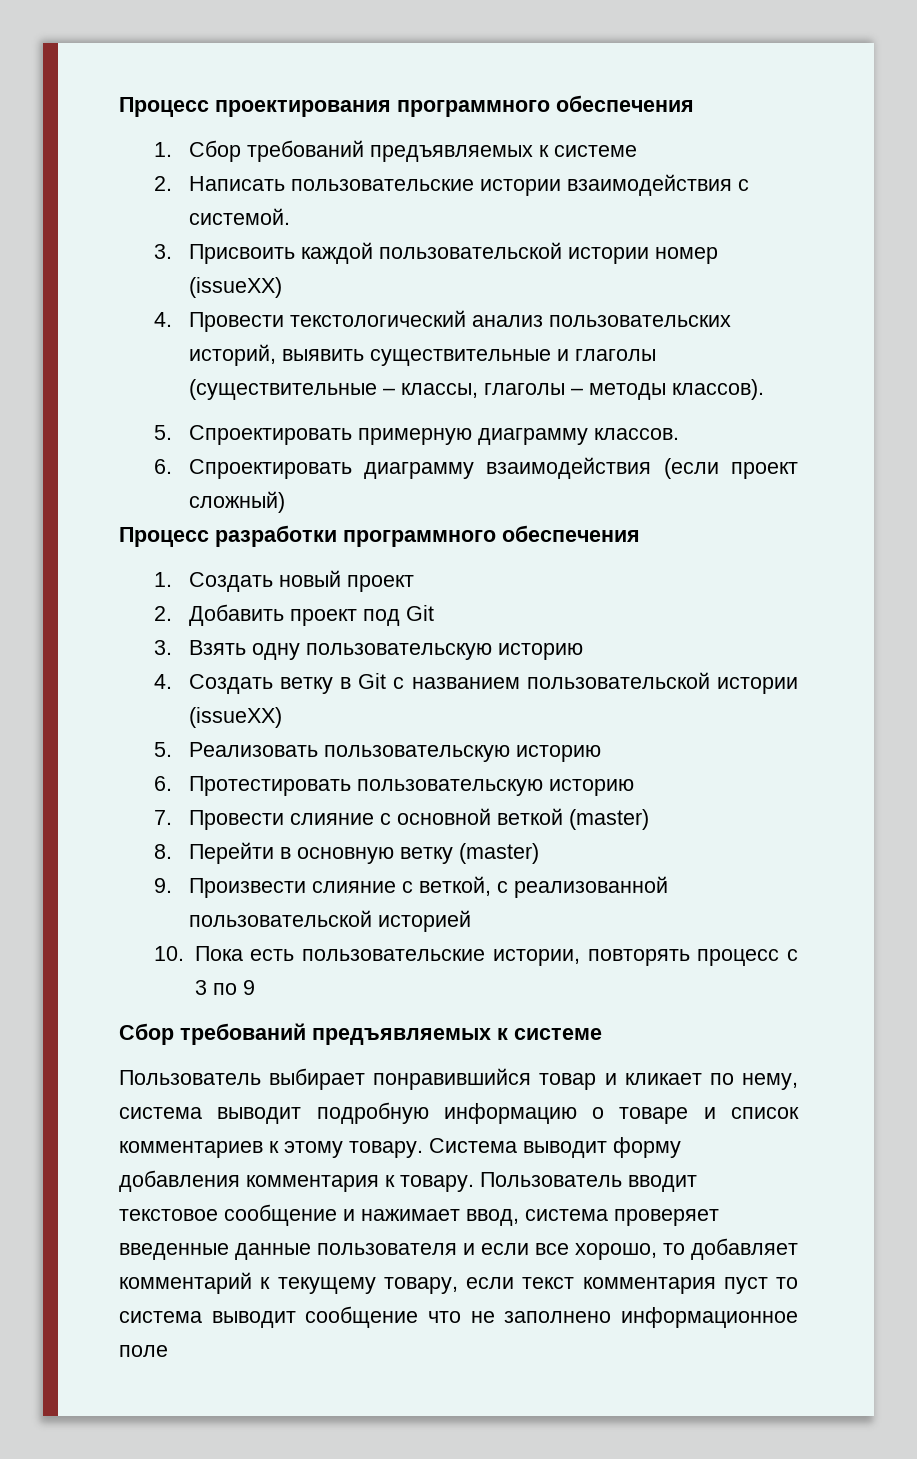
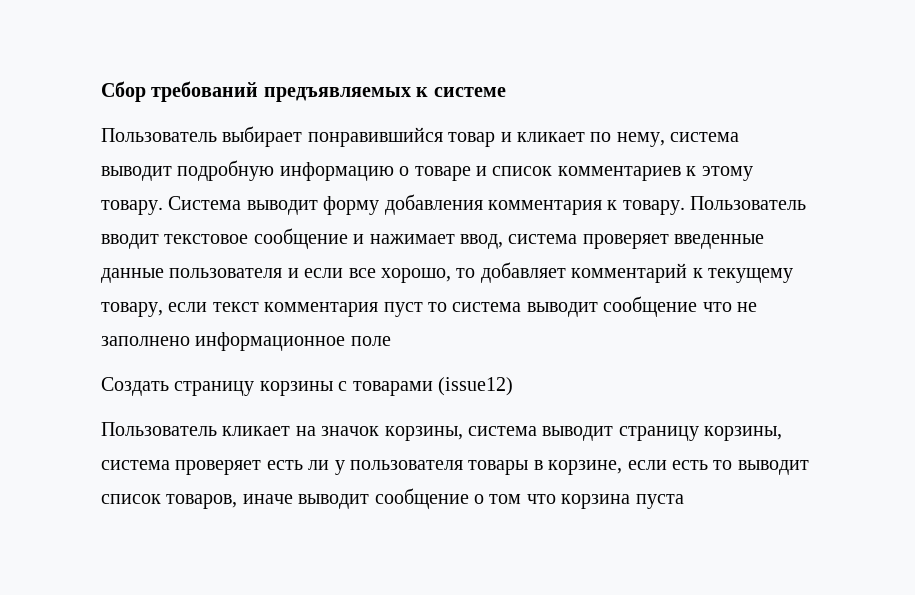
[119,95,694,117] [153,140,637,162] [153,174,749,196] [188,208,290,225] [153,242,718,264] [188,277,282,298] [153,310,731,332] [188,344,656,366] [188,379,764,400] [153,425,679,445] [153,457,799,479] [188,491,285,513] [119,525,640,547] [153,570,414,592] [153,604,434,626] [153,640,583,660] [153,672,798,694] [188,707,282,728] [153,742,601,762] [153,776,634,796] [153,808,649,830] [153,842,539,864] [153,876,668,898] [188,910,471,932] [153,946,798,966] [194,980,255,995] Процесс проектирования программного обеспечения // 1. Сбор требований предъявляемых к системе // 2. Написать пользовательские истории взаимодействия с системой. // 3. Присвоить каждой пользовательской истории номер (issueXX) // 4. Провести текстологический анализ пользовательских историй, выявить существительные и глаголы (существительные – классы, глаголы – методы классов). // 5. Спроектировать примерную диаграмму классов. // 6. Спроектировать диаграмму взаимодействия (если проект сложный) // Процесс разработки программного обеспечения // 1. Создать новый проект // 2. Добавить проект под Git // 3. Взять одну пользовательскую историю // 4. Создать ветку в Git с названием пользовательской истории (issueXX) // 5. Реализовать пользовательскую историю // 6. Протестировать пользовательскую историю // 7. Провести слияние с основной веткой (master) // 8. Перейти в основную ветку (master) // 9. Произвести слияние с веткой, с реализованной пользовательской историей // 10. Пока есть пользовательские истории, повторять процесс с 3 по 9 // -> (101, 91) none
(168, 1351) none -> [101,377,513,396] [101,422,783,441] [101,460,809,475] [101,488,684,509] // Создать страницу корзины с товарами (issue12) // Пользователь кликает на значок корзины, система выводит страницу корзины, система проверяет есть ли у пользователя товары в корзине, если есть то выводит список товаров, иначе выводит сообщение о том что корзина пуста

